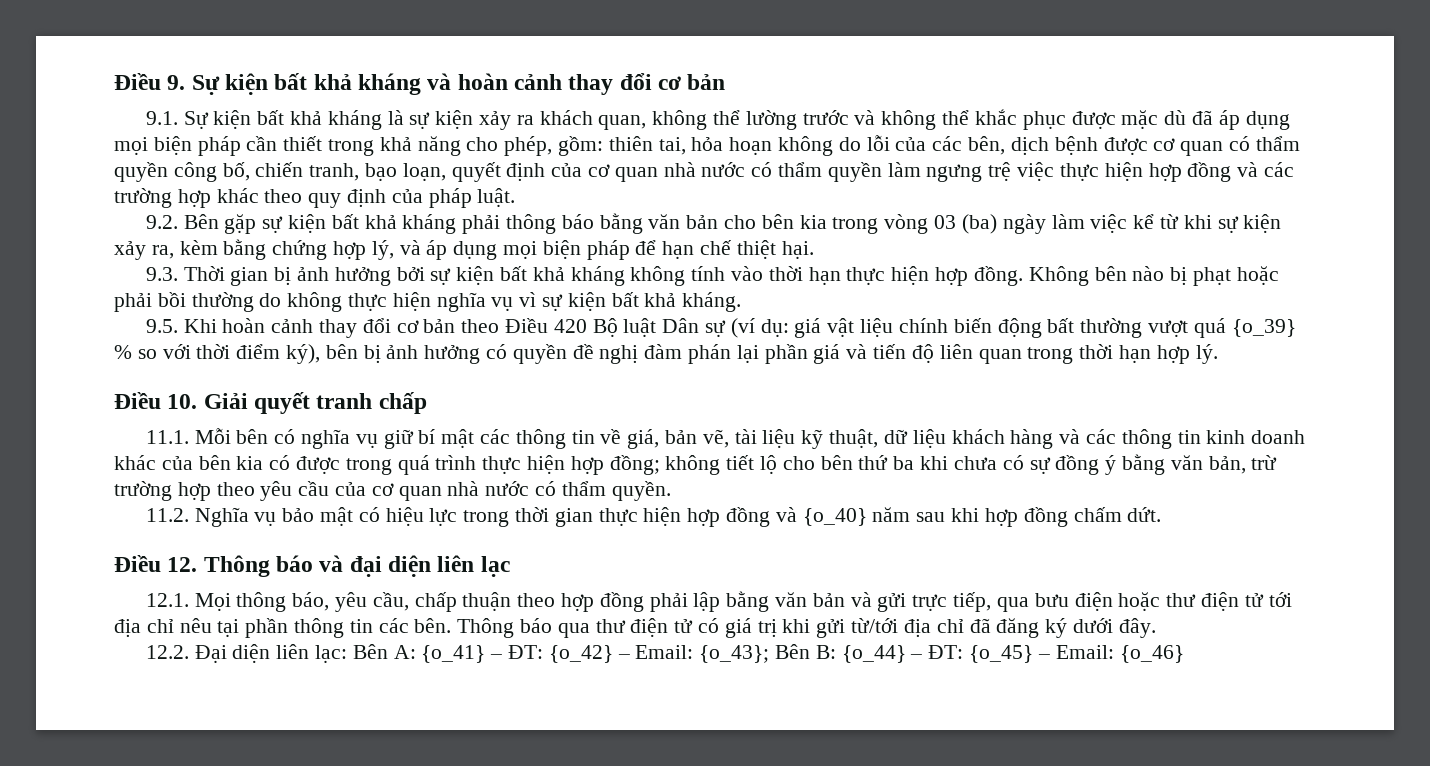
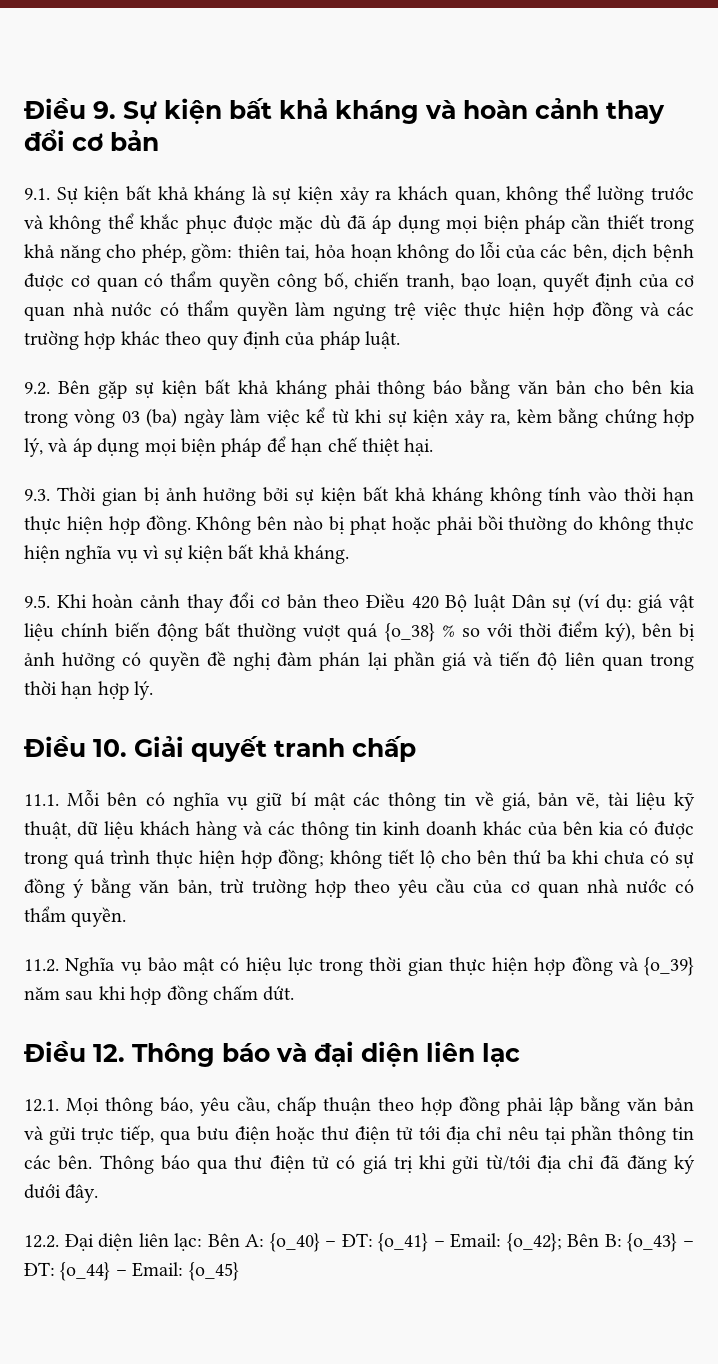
[1231,319,1296,337] {o_39} -> [384,623,435,642] {o_38}
[802,508,867,526] {o_40} -> [644,957,694,976] {o_39}
[421,644,1184,663] {o_41} – ĐT: {o_42} – Email: {o_43}; Bên B: {o_44} – ĐT: {o_45} – Email: {o_46} -> [269,1233,695,1252] [24,1262,239,1281] {o_40} – ĐT: {o_41} – Email: {o_42}; Bên B: {o_43} – ĐT: {o_44} – Email: {o_45}

